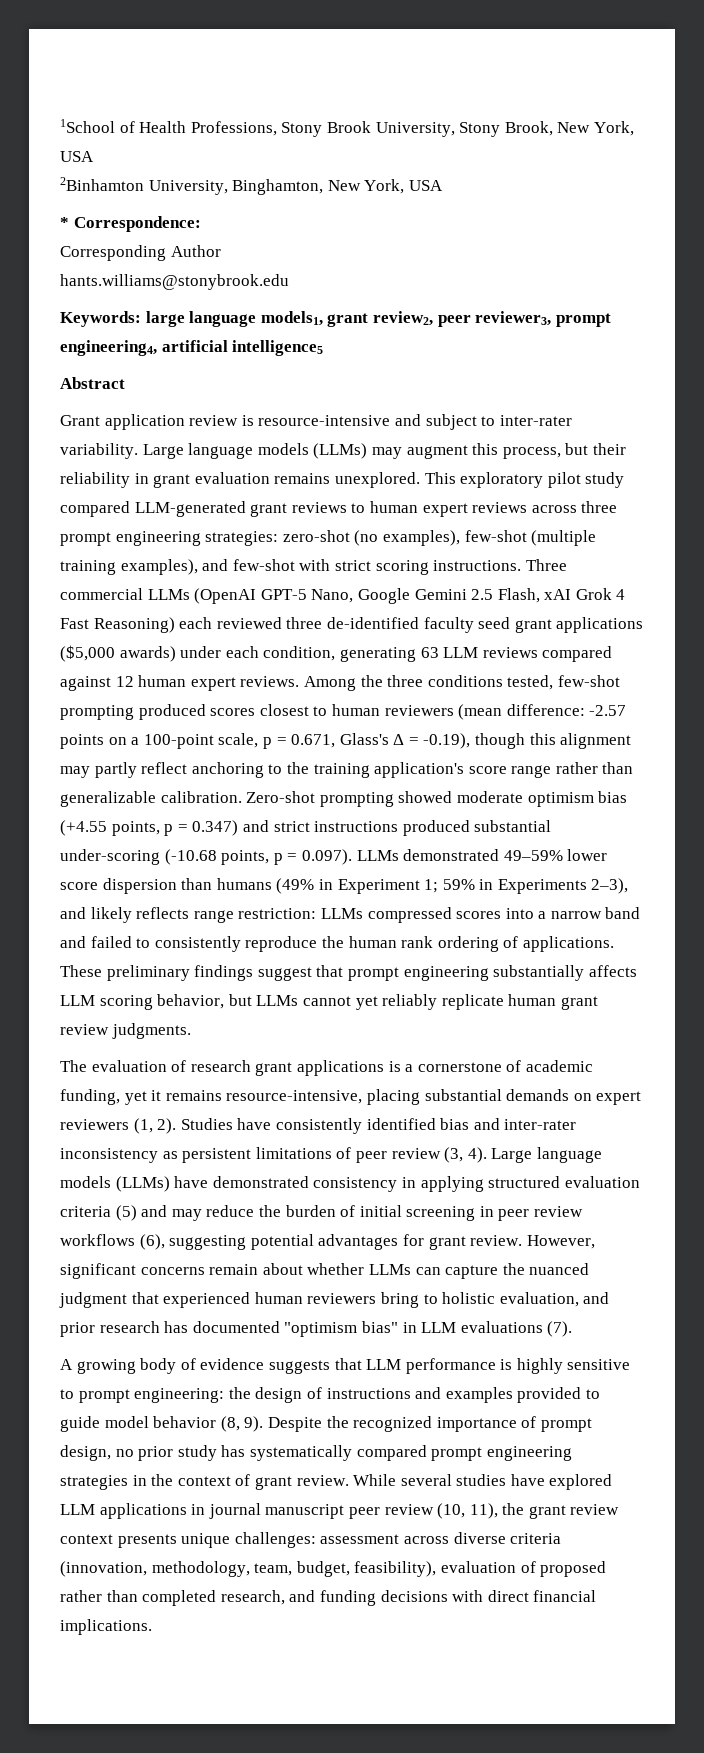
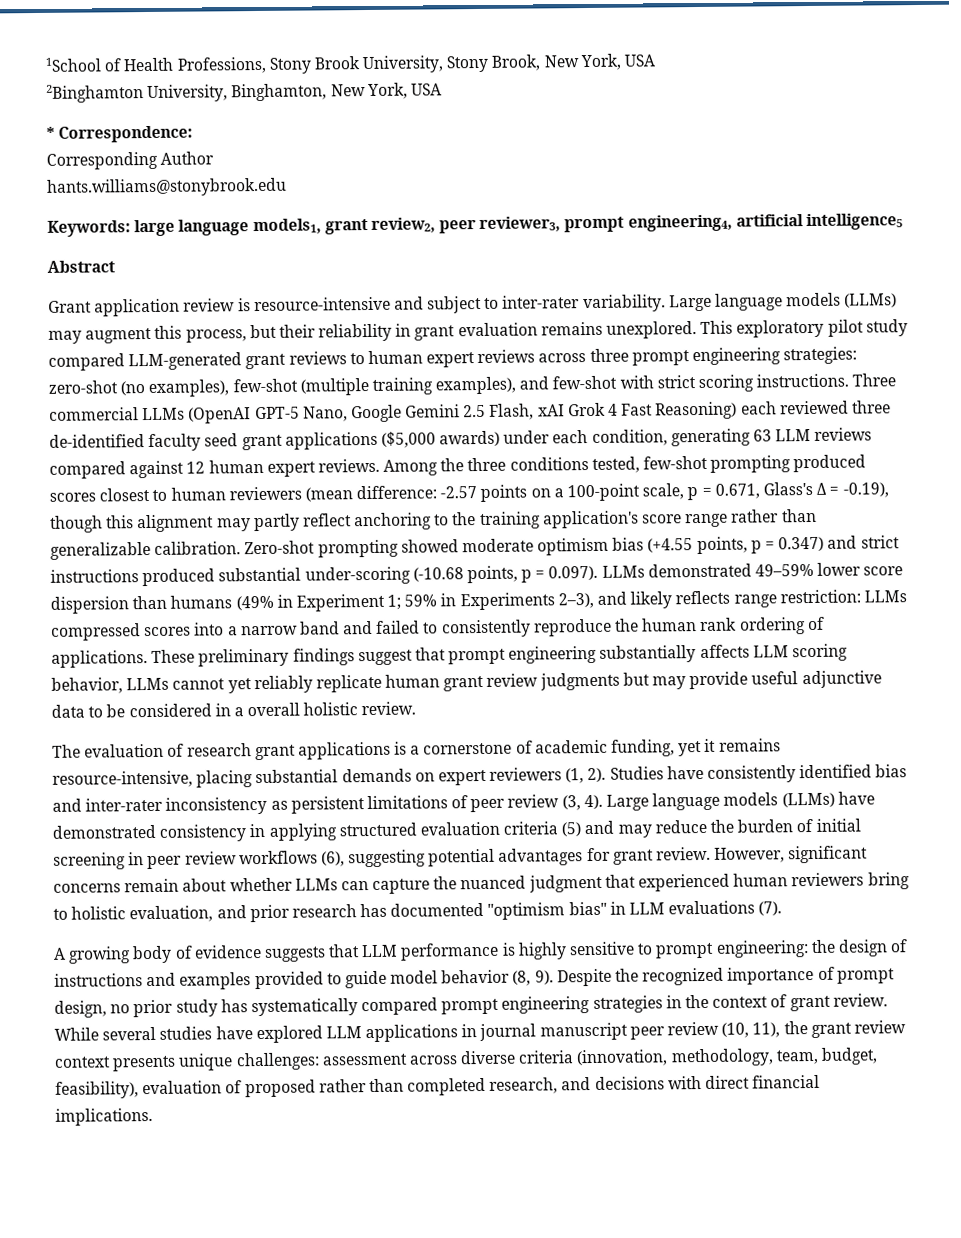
[60,177,144,191] 2Binhamton -> [46,84,144,103] 2Binghamton
[228,994,252,1006] but -> (123, 685) none
[111,1023,191,1039] judgments. -> [539,670,882,691] [51,701,417,718] judgments but may provide useful adjunctive data to be considered in a overall holistic review.
[319,1590,376,1606] funding -> (592, 1084) none

